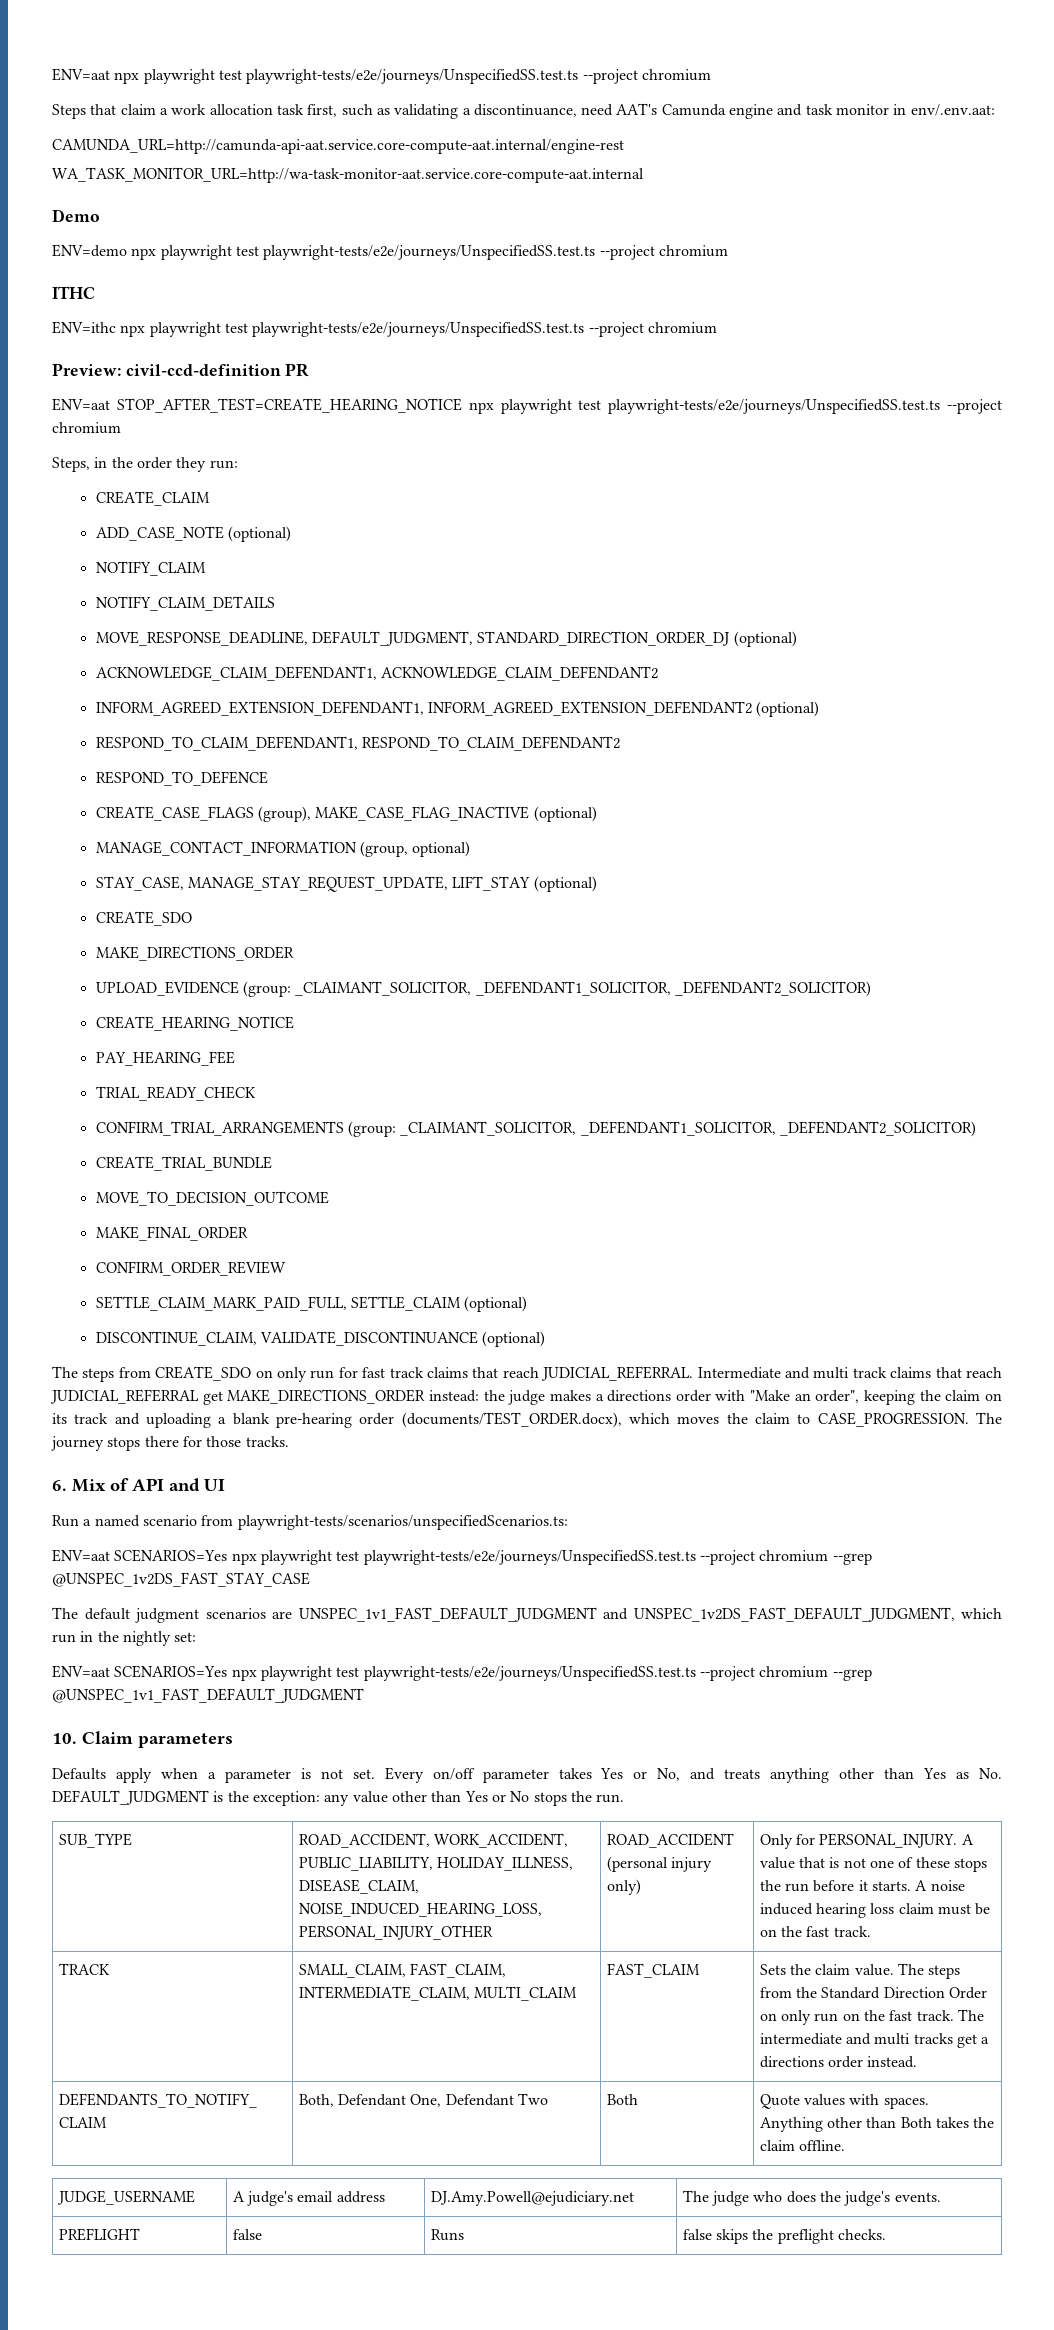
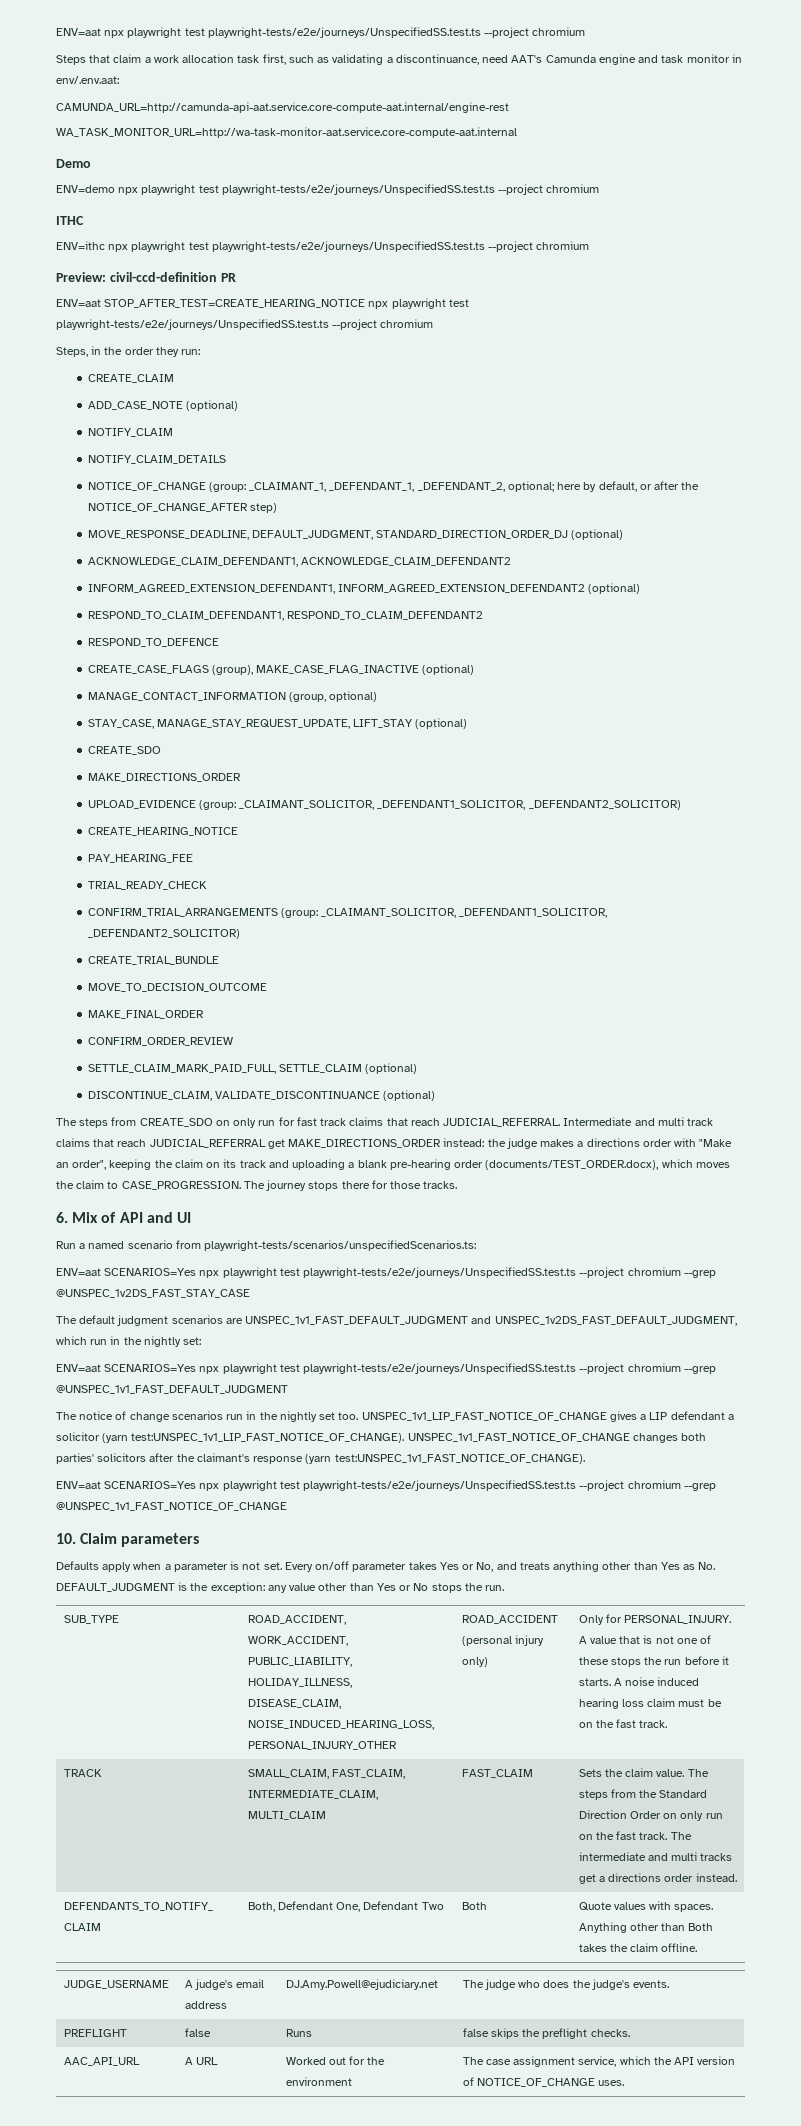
(275, 603) none -> [87,481,700,492] [87,503,277,513] // NOTICE_OF_CHANGE (group: _CLAIMANT_1, _DEFENDANT_1, _DEFENDANT_2, optional; here by default, or after the NOTICE_OF_CHANGE_AFTER step)
(364, 1695) none -> [56,1411,734,1422] [56,1432,707,1443] [56,1453,585,1464] [56,1480,716,1491] [56,1502,287,1511] // The notice of change scenarios run in the nightly set too. UNSPEC_1v1_LIP_FAST_NOTICE_OF_CHANGE gives a LIP defendant a solicitor (yarn test:UNSPEC_1v1_LIP_FAST_NOTICE_OF_CHANGE). UNSPEC_1v1_FAST_NOTICE_OF_CHANGE changes both parties' solicitors after the claimant's response (yarn test:UNSPEC_1v1_FAST_NOTICE_OF_CHANGE). // ENV=aat SCENARIOS=Yes npx playwright test playwright-tests/e2e/journeys/UnspecifiedSS.test.ts --project chromium --grep @UNSPEC_1v1_FAST_NOTICE_OF_CHANGE
(887, 2234) none -> [63,2057,140,2066] [184,2057,218,2065] [285,2056,386,2065] [285,2077,352,2086] [462,2056,736,2067] [462,2077,625,2087] // AAC_API_URL | A URL | Worked out for the environment | The case assignment service, which the API version of NOTICE_OF_CHANGE uses.

